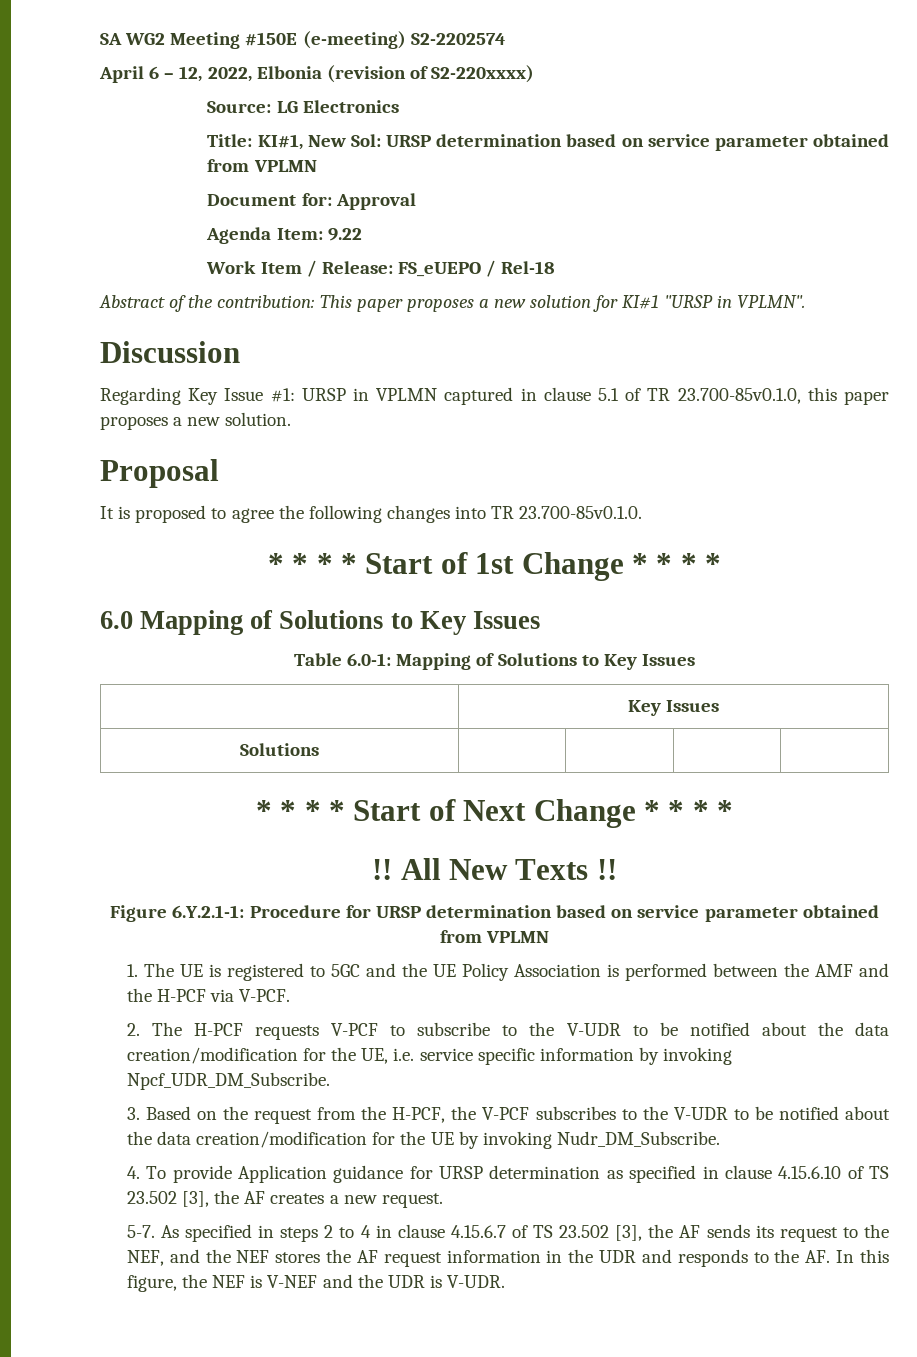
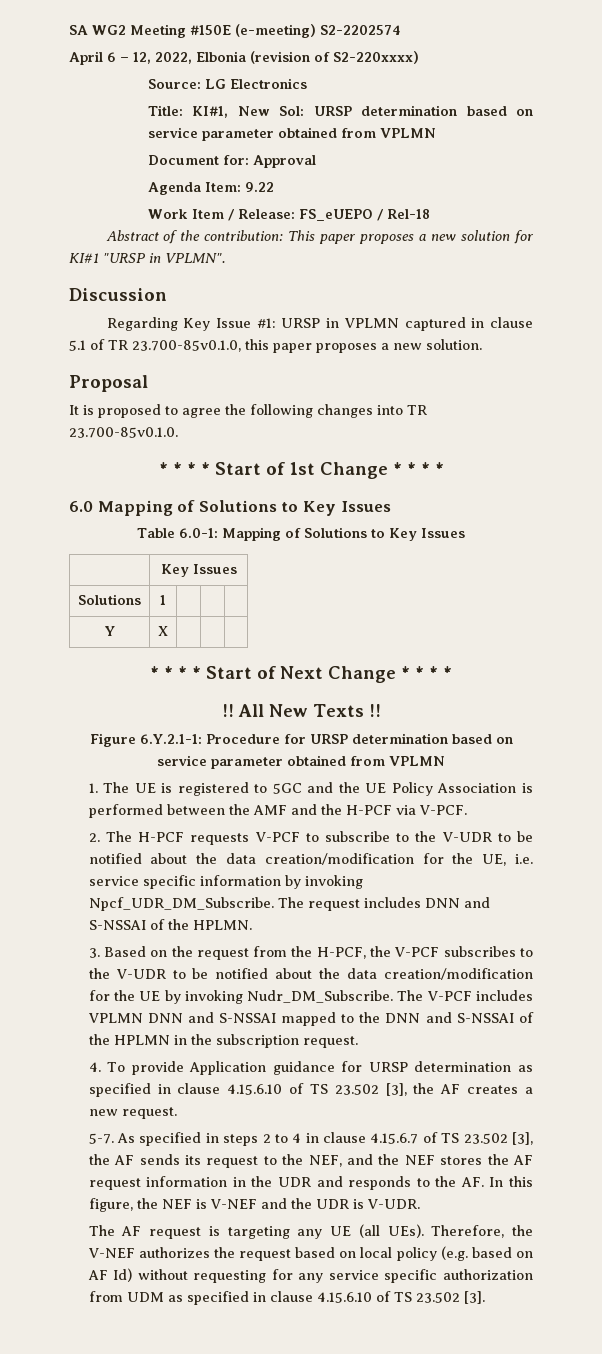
(319, 749) none -> [160,595,166,605] [104,626,115,636] [158,626,168,636] 1 | | | // Y | X
(330, 1081) none -> [277,897,490,911] [88,919,252,930] The request includes DNN and S-NSSAI of the HPLMN.
(720, 1139) none -> [397,990,534,1001] [87,1012,534,1026] [88,1034,358,1048] The V-PCF includes VPLMN DNN and S-NSSAI mapped to the DNN and S-NSSAI of the HPLMN in the subscription request.
(506, 1281) none -> [88,1224,533,1239] [87,1246,534,1261] [87,1268,534,1283] [88,1291,485,1305] // The AF request is targeting any UE (all UEs). Therefore, the V-NEF authorizes the request based on local policy (e.g. based on AF Id) without requesting for any service specific authorization from UDM as specified in clause 4.15.6.10 of TS 23.502 [3].

